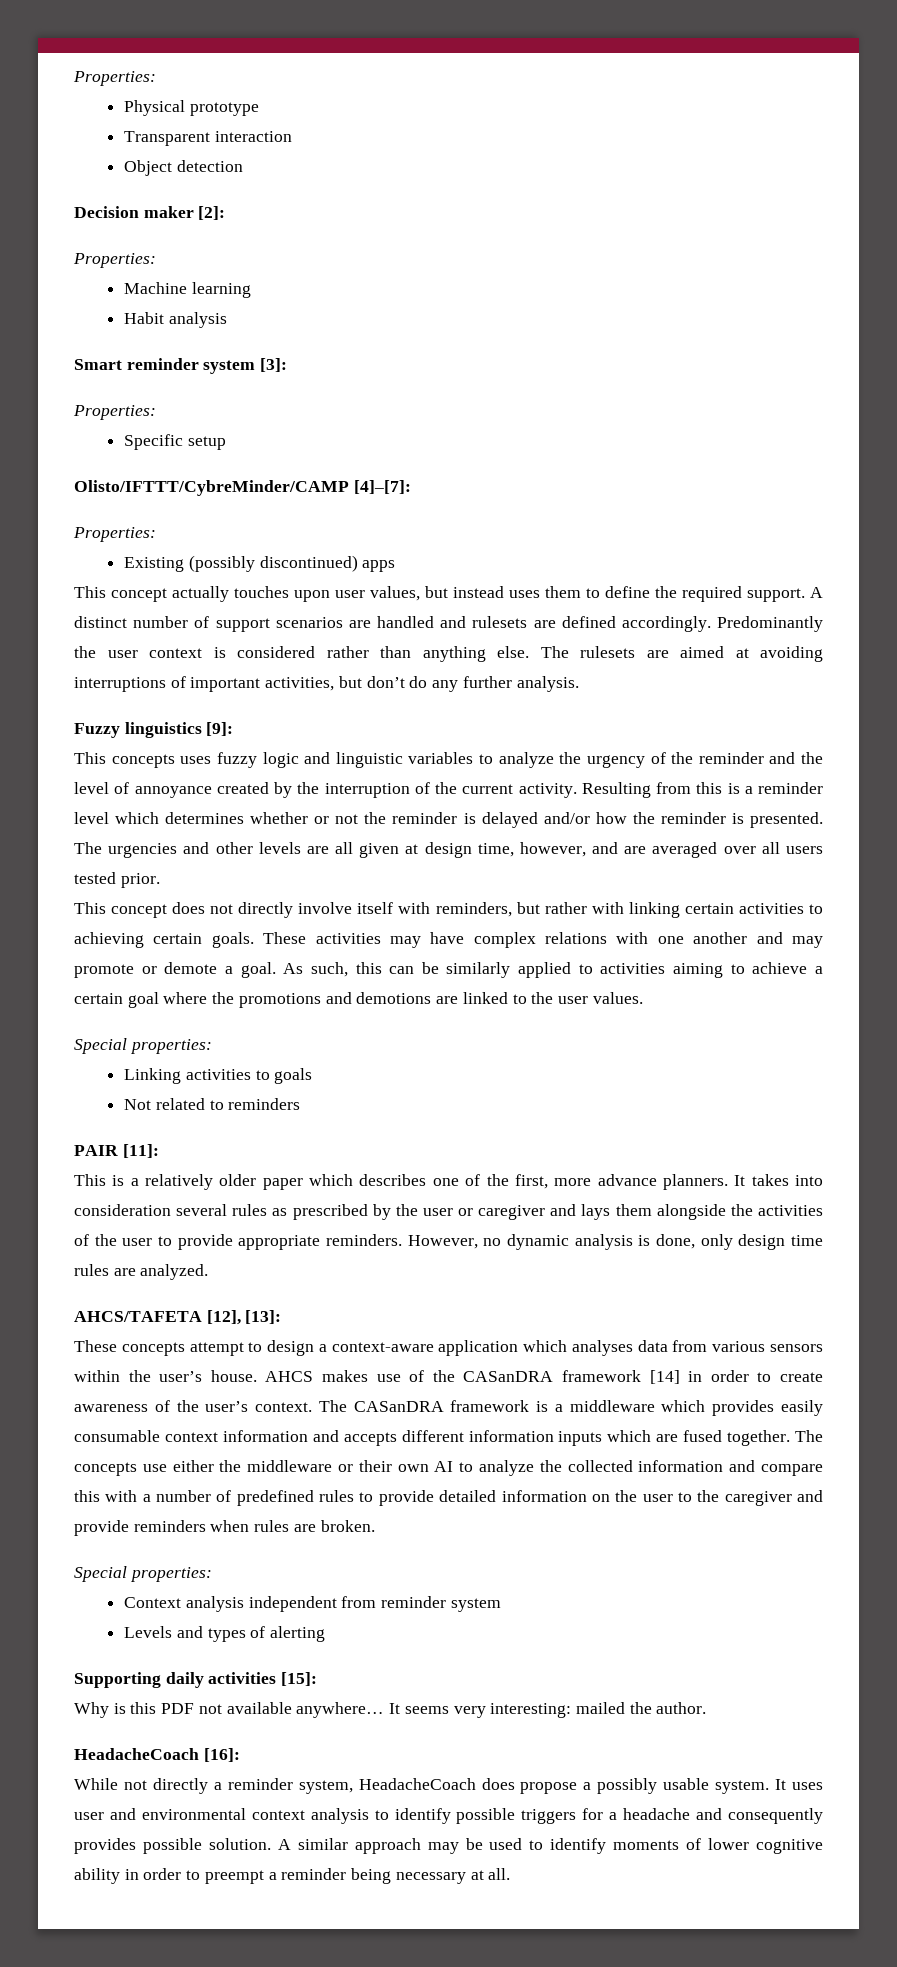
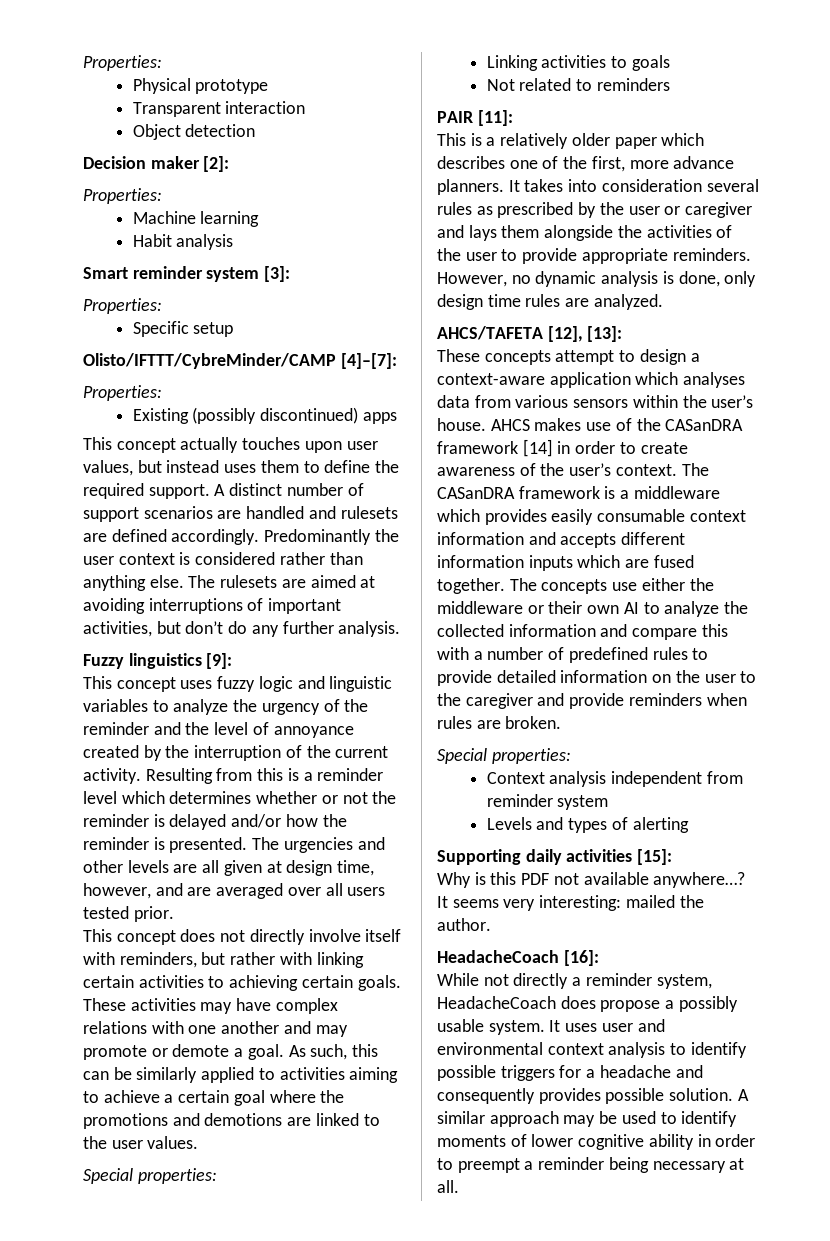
[111,754,175,768] concepts -> [116,677,176,692] concept
[296,1702,385,1718] anywhere… -> [653,872,746,888] anywhere…?

